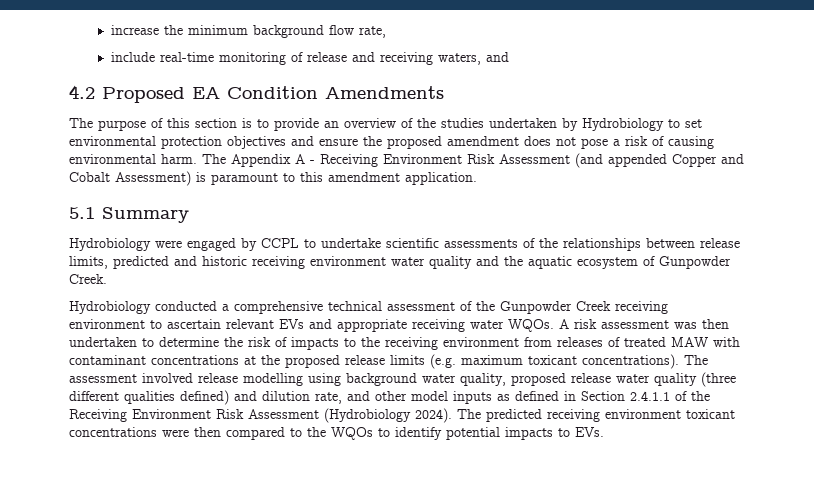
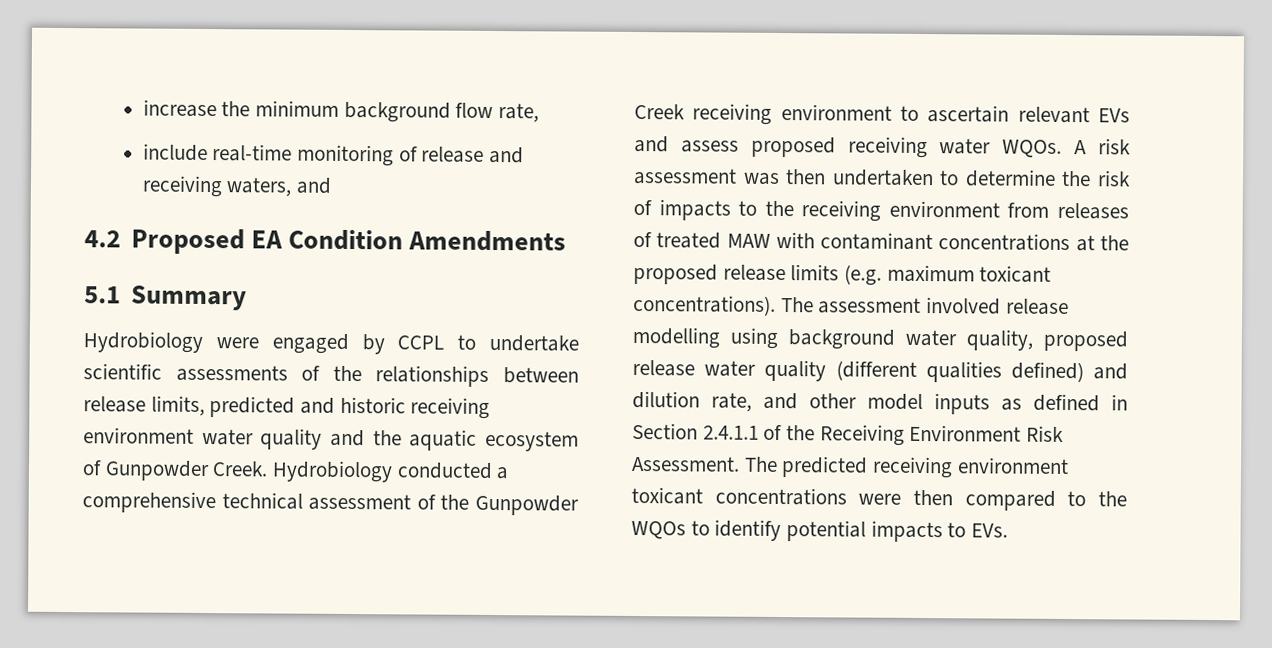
[69,118,702,131] [69,136,714,149] [69,153,744,168] [69,171,477,186] // The purpose of this section is to provide an overview of the studies undertaken by Hydrobiology to set environmental protection objectives and ensure the proposed amendment does not pose a risk of causing environmental harm. The Appendix A - Receiving Environment Risk Assessment (and appended Copper and Cobalt Assessment) is paramount to this amendment application. -> (566, 241) none
(107, 279) // -> (269, 469) none
[337,319,407,332] appropriate -> [680,136,836,158] assess proposed
[701,372,736,387] [69,391,119,401] (three different -> [835,360,917,381] (different
[248,408,452,423] Assessment (Hydrobiology 2024). -> [631,455,740,472] Assessment.

